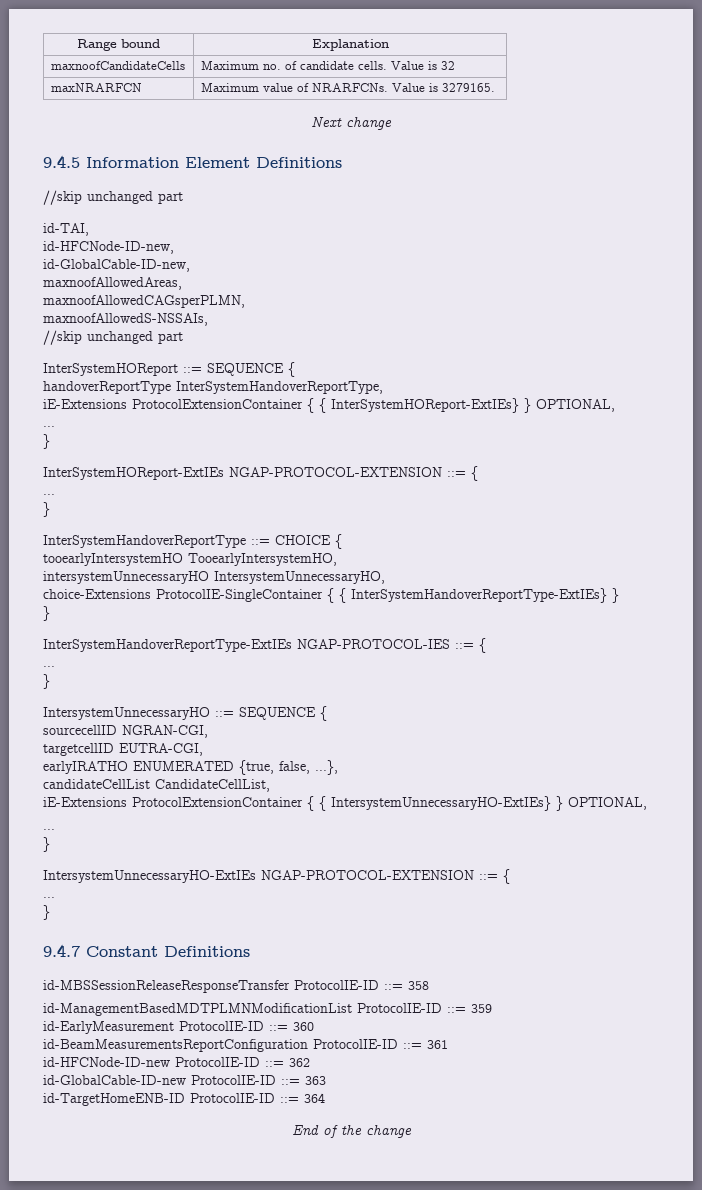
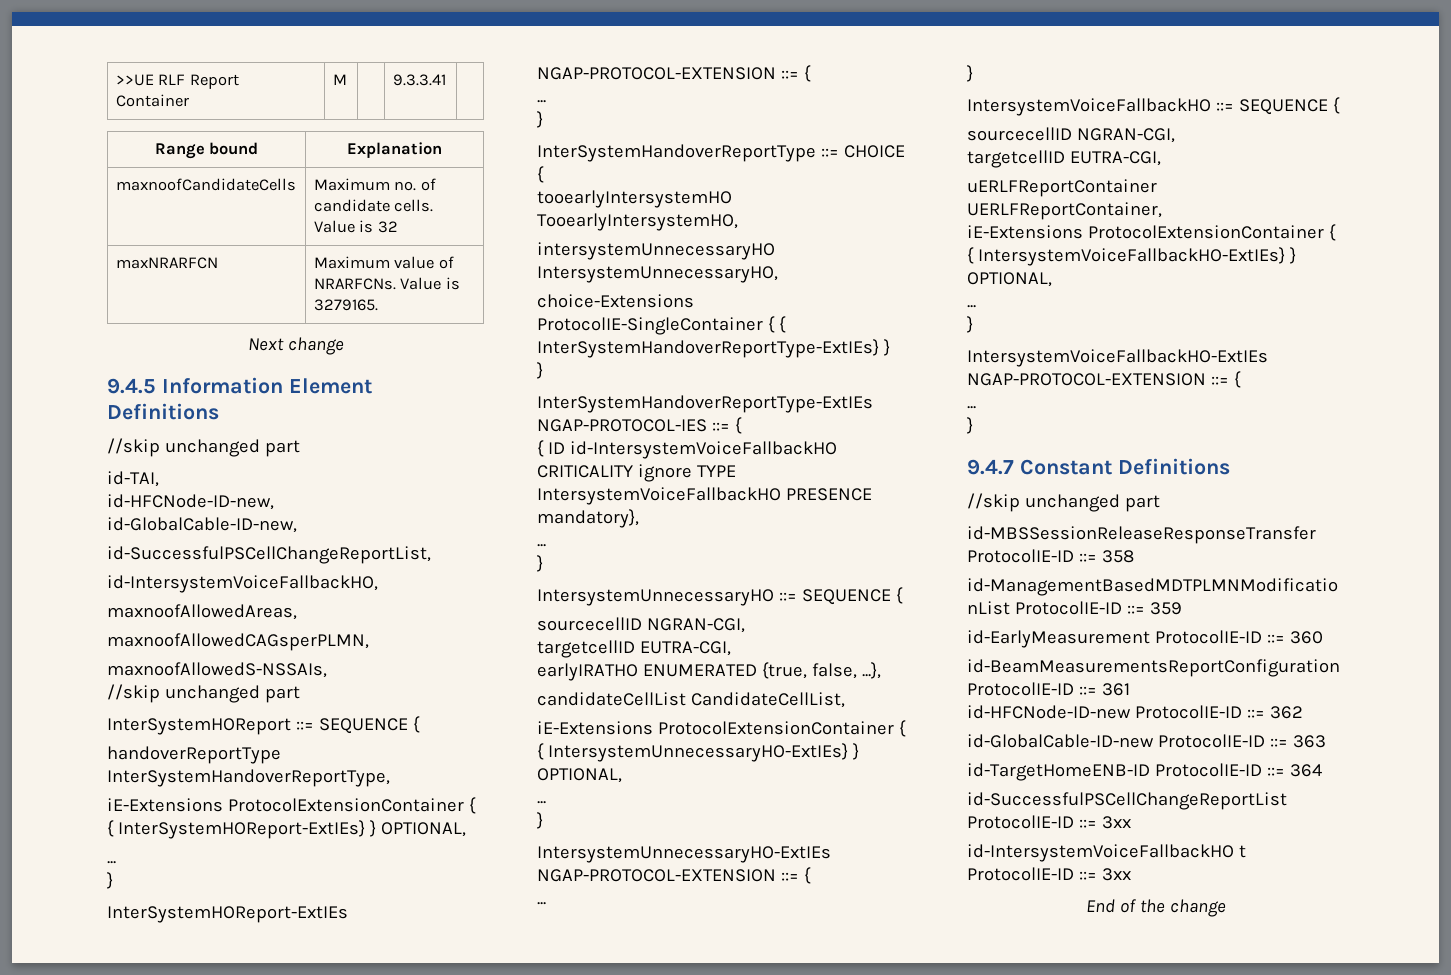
(77, 45) none -> [115,74,239,89] [115,94,189,107] [332,74,347,85] [392,74,446,86] >>UE RLF Report Container | M | | 9.3.3.41 | //
(190, 265) none -> [107,546,431,564] [107,575,378,593] // id-SuccessfulPSCellChangeReportList, // id-IntersystemVoiceFallbackHO,
(486, 645) none -> [537,440,837,459] [537,464,736,482] [537,487,872,505] [537,509,639,528] // { ID id-IntersystemVoiceFallbackHO CRITICALITY ignore TYPE IntersystemVoiceFallbackHO PRESENCE mandatory},
(50, 912) none -> [967,97,1340,116] [967,127,1175,143] [967,150,1161,168] [967,179,1157,197] [967,202,1162,220] [967,224,1336,241] [967,247,1296,266] [967,272,1052,287] [967,305,976,308] [967,316,973,333] [967,349,1268,367] [967,371,1241,388] [967,406,976,409] [967,417,973,434] // IntersystemVoiceFallbackHO ::= SEQUENCE { // sourcecellID NGRAN-CGI, // targetcellID EUTRA-CGI, // uERLFReportContainer UERLFReportContainer, // iE-Extensions ProtocolExtensionContainer { { IntersystemVoiceFallbackHO-ExtIEs} } OPTIONAL, // ... // } // IntersystemVoiceFallbackHO-ExtIEs NGAP-PROTOCOL-EXTENSION ::= { // ... // }
(250, 951) none -> [967,493,1160,512] // //skip unchanged part
(325, 1098) none -> [967,792,1287,810] [967,815,1131,829] [967,844,1246,862] [967,867,1131,881] // id-SuccessfulPSCellChangeReportList ProtocolIE-ID ::= 3xx // id-IntersystemVoiceFallbackHO t ProtocolIE-ID ::= 3xx

